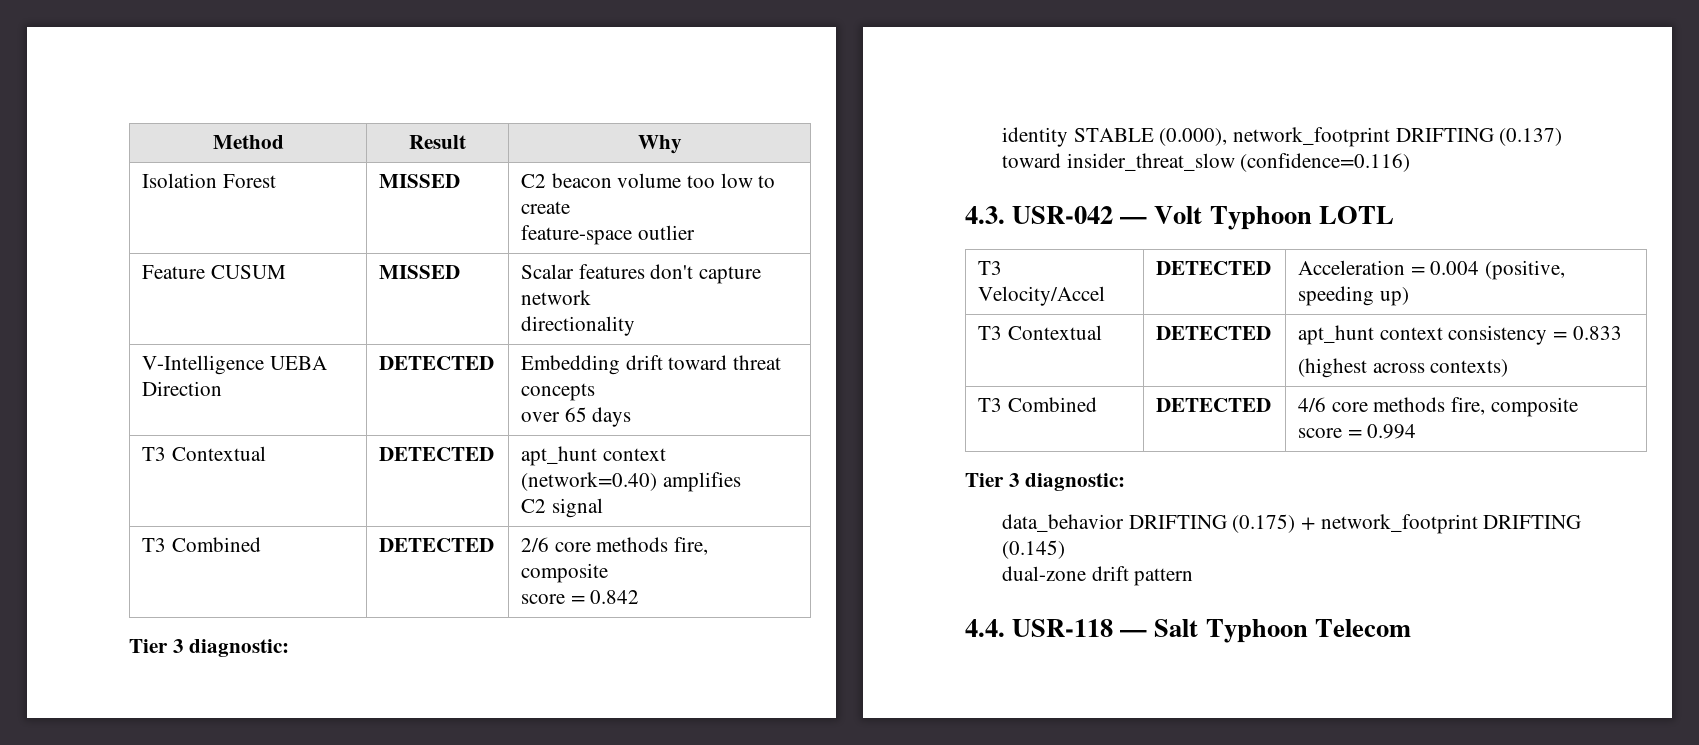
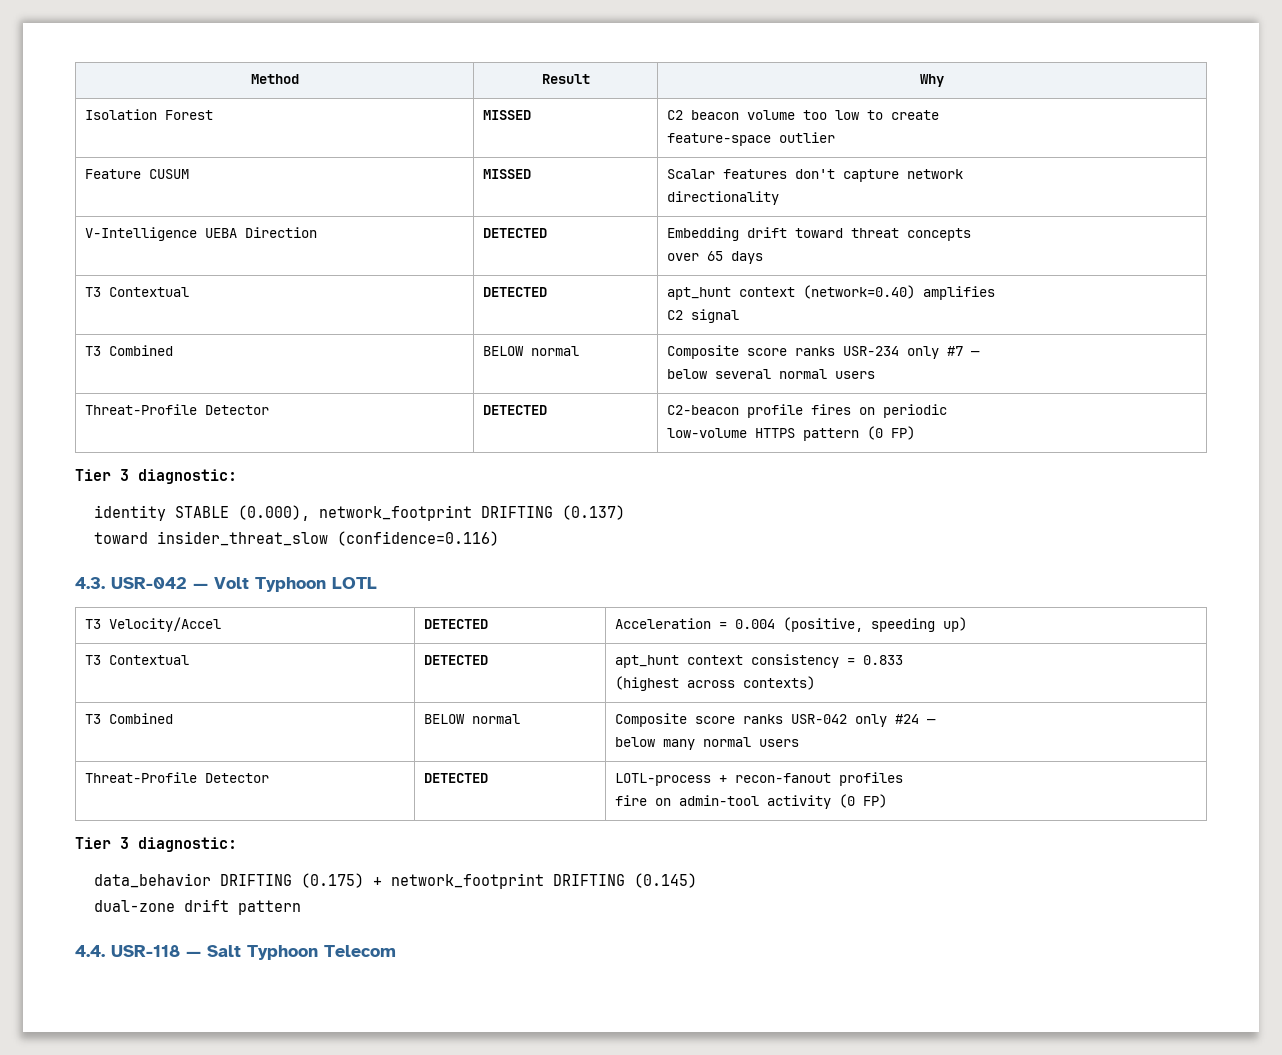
[378,538,494,552] [520,537,708,555] [520,563,608,583] [520,590,640,604] DETECTED | 2/6 core methods fire, composite // score = 0.842 -> [483,346,580,356] [667,345,981,359] [667,369,876,379] [85,404,270,415] [483,405,548,415] [667,404,948,418] [667,426,916,441] BELOW normal | Composite score ranks USR-234 only #7 — // below several normal users // Threat-Profile Detector | DETECTED | C2-beacon profile fires on periodic // low-volume HTTPS pattern (0 FP)
[1155,398,1271,412] [1297,397,1578,417] [1297,424,1417,439] DETECTED | 4/6 core methods fire, composite // score = 0.994 -> [424,714,521,724] [615,713,937,727] [615,737,800,750] [85,772,270,783] [424,773,489,783] [615,772,904,786] [615,794,888,809] BELOW normal | Composite score ranks USR-042 only #24 — // below many normal users // Threat-Profile Detector | DETECTED | LOTL-process + recon-fanout profiles // fire on admin-tool activity (0 FP)

